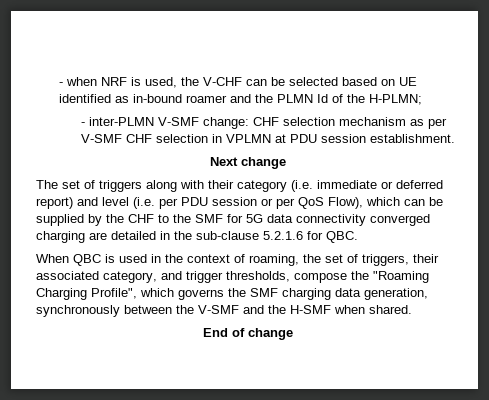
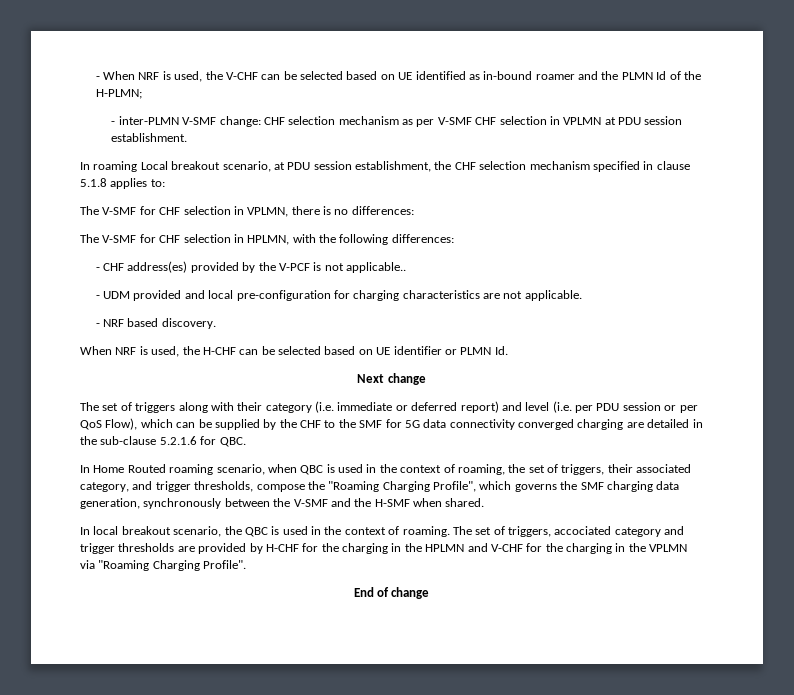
[58,77,97,86] - when -> [95,71,136,80] - When
(456, 138) none -> [80,161,690,172] [80,178,165,189] [80,206,414,217] [80,234,454,245] [95,261,407,273] [95,290,582,301] [95,318,216,329] [80,346,508,357] // In roaming Local breakout scenario, at PDU session establishment, the CHF selection mechanism specified in clause 5.1.8 applies to: // The V-SMF for CHF selection in VPLMN, there is no differences: // The V-SMF for CHF selection in HPLMN, with the following differences: // - CHF address(es) provided by the V-PCF is not applicable.. // - UDM provided and local pre-configuration for charging characteristics are not applicable. // - NRF based discovery. // When NRF is used, the H-CHF can be selected based on UE identifier or PLMN Id.
[36,254,69,263] When -> [80,464,297,475] In Home Routed roaming scenario, when
(412, 309) none -> [80,526,685,537] [80,543,688,554] [80,560,247,571] // In local breakout scenario, the QBC is used in the context of roaming. The set of triggers, accociated category and trigger thresholds are provided by H-CHF for the charging in the HPLMN and V-CHF for the charging in the VPLMN via "Roaming Charging Profile".

